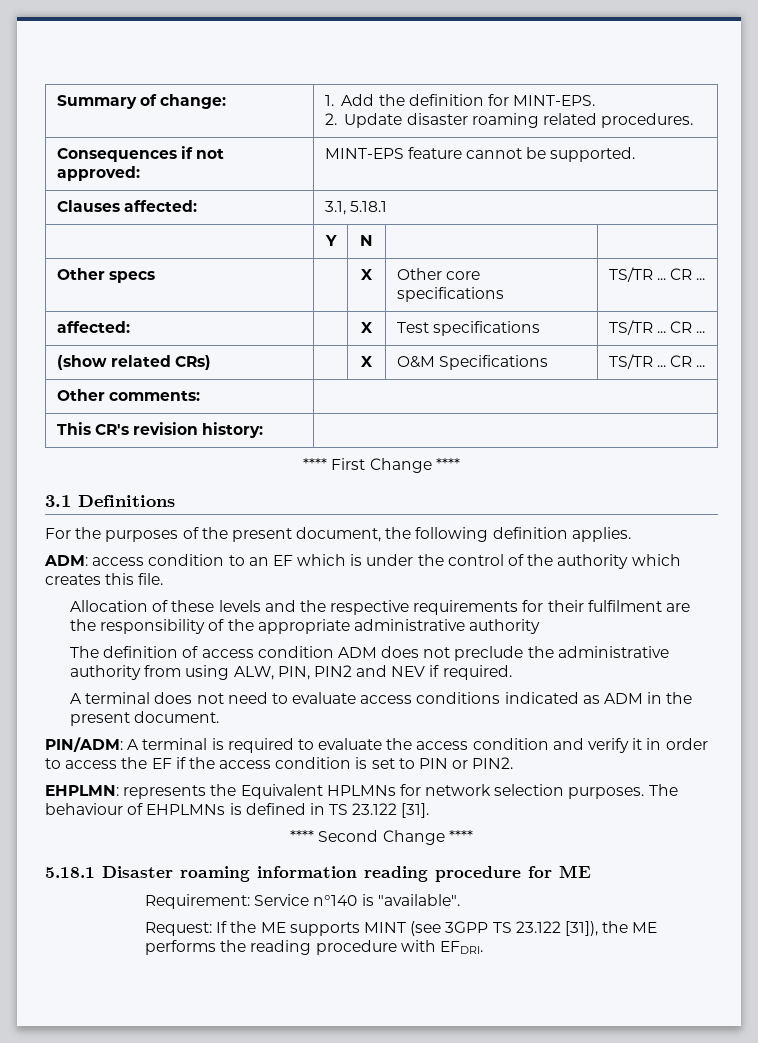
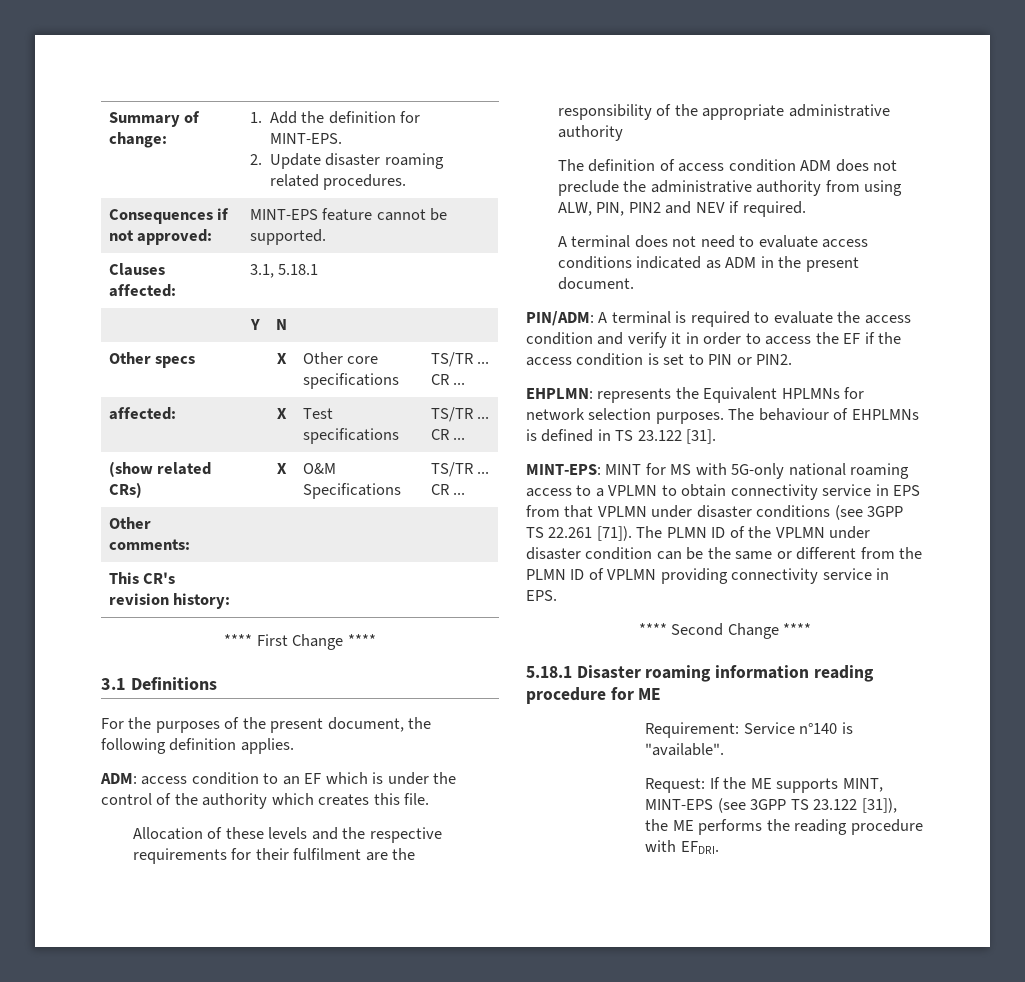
(430, 810) none -> [526,463,910,479] [526,484,921,500] [526,505,904,520] [526,526,871,541] [526,547,923,560] [526,568,890,584] [526,590,557,601] // MINT-EPS: MINT for MS with 5G-only national roaming access to a VPLMN to obtain connectivity service in EPS from that VPLMN under disaster conditions (see 3GPP TS 22.261 [71]). The PLMN ID of the VPLMN under disaster condition can be the same or different from the PLMN ID of VPLMN providing connectivity service in EPS.
[363,922,406,933] MINT -> [842,778,883,792] [645,799,714,810] MINT, MINT-EPS

